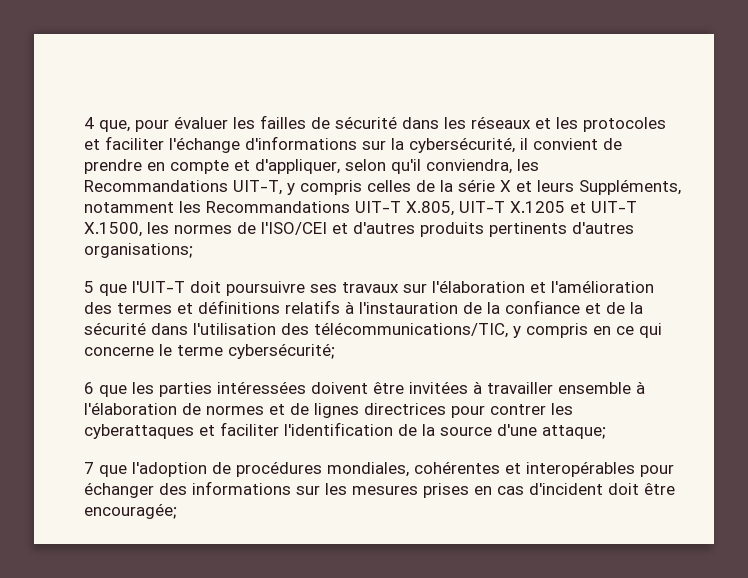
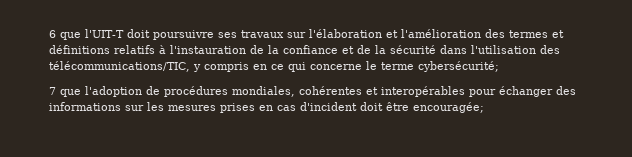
[84,115,666,132] [84,136,622,153] [84,159,539,174] [84,179,681,195] [84,201,637,216] [84,222,634,237] [84,243,193,258] [84,281,94,293] 4 que, pour évaluer les failles de sécurité dans les réseaux et les protocoles et faciliter l'échange d'informations sur la cybersécurité, il convient de prendre en compte et d'appliquer, selon qu'il conviendra, les Recommandations UIT-T, y compris celles de la série X et leurs Suppléments, notamment les Recommandations UIT-T X.805, UIT-T X.1205 et UIT-T X.1500, les normes de l'ISO/CEI et d'autres produits pertinents d'autres organisations; // 5 -> [49,30,56,38] 6
[84,381,645,397] [84,402,573,418] [84,422,606,439] // 6 que les parties intéressées doivent être invitées à travailler ensemble à l'élaboration de normes et de lignes directrices pour contrer les cyberattaques et faciliter l'identification de la source d'une attaque; -> (499, 66) none

